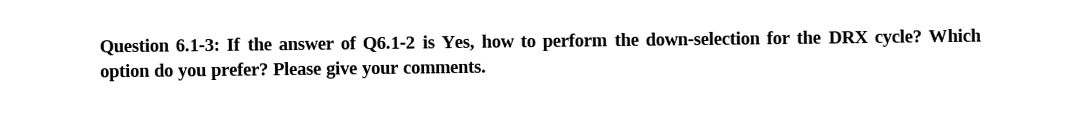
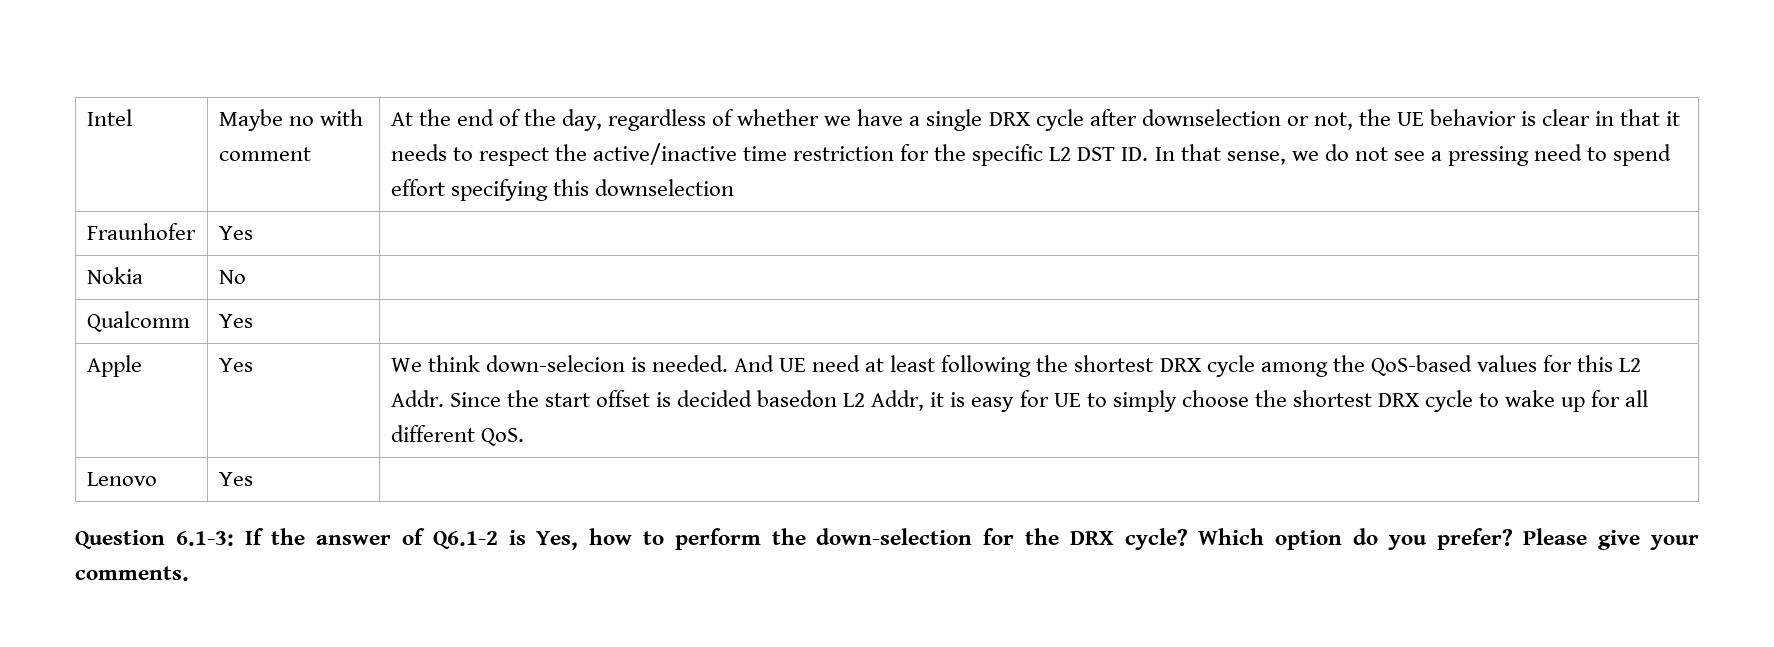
(99, 47) none -> [86,109,132,126] [218,109,363,131] [218,147,311,161] [390,109,1681,131] [390,143,1672,166] [390,179,734,201] [86,223,196,240] [218,226,253,240] [86,267,143,284] [218,270,246,284] [86,311,190,332] [218,314,253,328] [86,355,142,377] [218,358,253,372] [390,355,1642,377] [390,390,1649,412] [390,425,524,446] [86,472,157,486] [218,472,253,486] Intel | Maybe no with comment | At the end of the day, regardless of whether we have a single DRX cycle after downselection or not, the UE behavior is clear in that it needs to respect the active/inactive time restriction for the specific L2 DST ID. In that sense, we do not see a pressing need to spend effort specifying this downselection // Fraunhofer | Yes | // Nokia | No | // Qualcomm | Yes | // Apple | Yes | We think down-selecion is needed. And UE need at least following the shortest DRX cycle among the QoS-based values for this L2 Addr. Since the start offset is decided basedon L2 Addr, it is easy for UE to simply choose the shortest DRX cycle to wake up for all different QoS. // Lenovo | Yes | //

